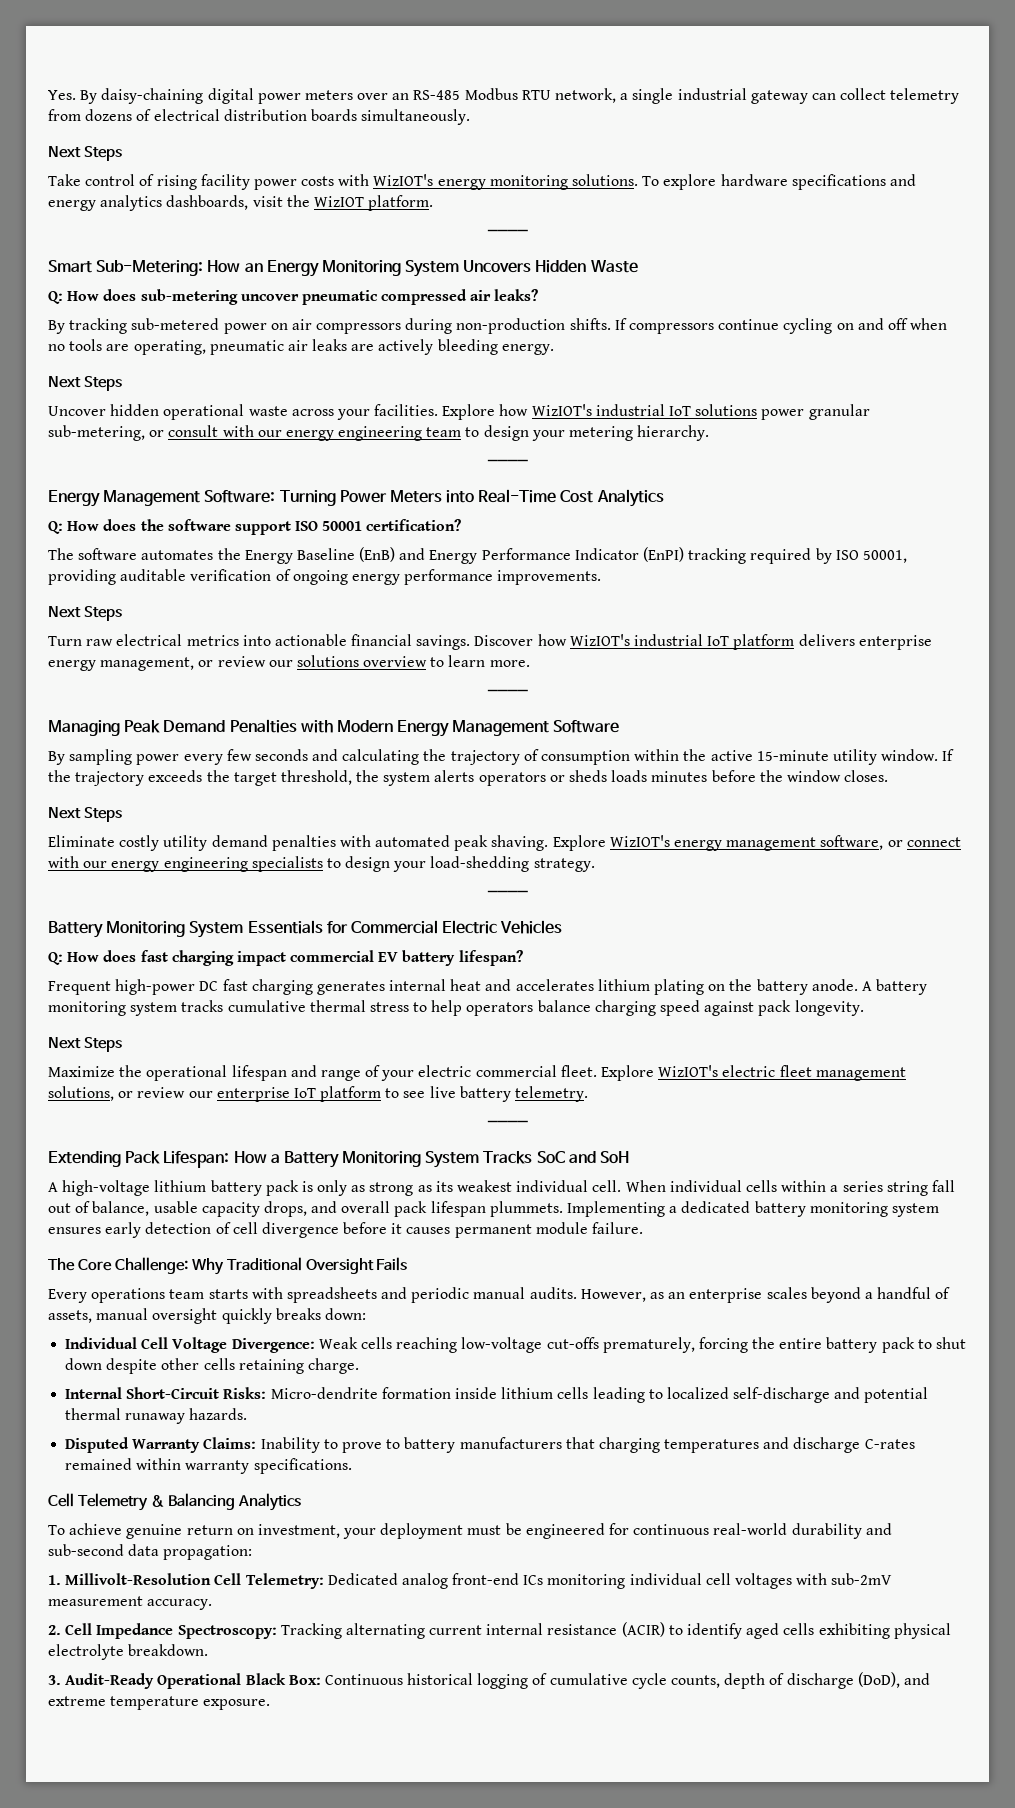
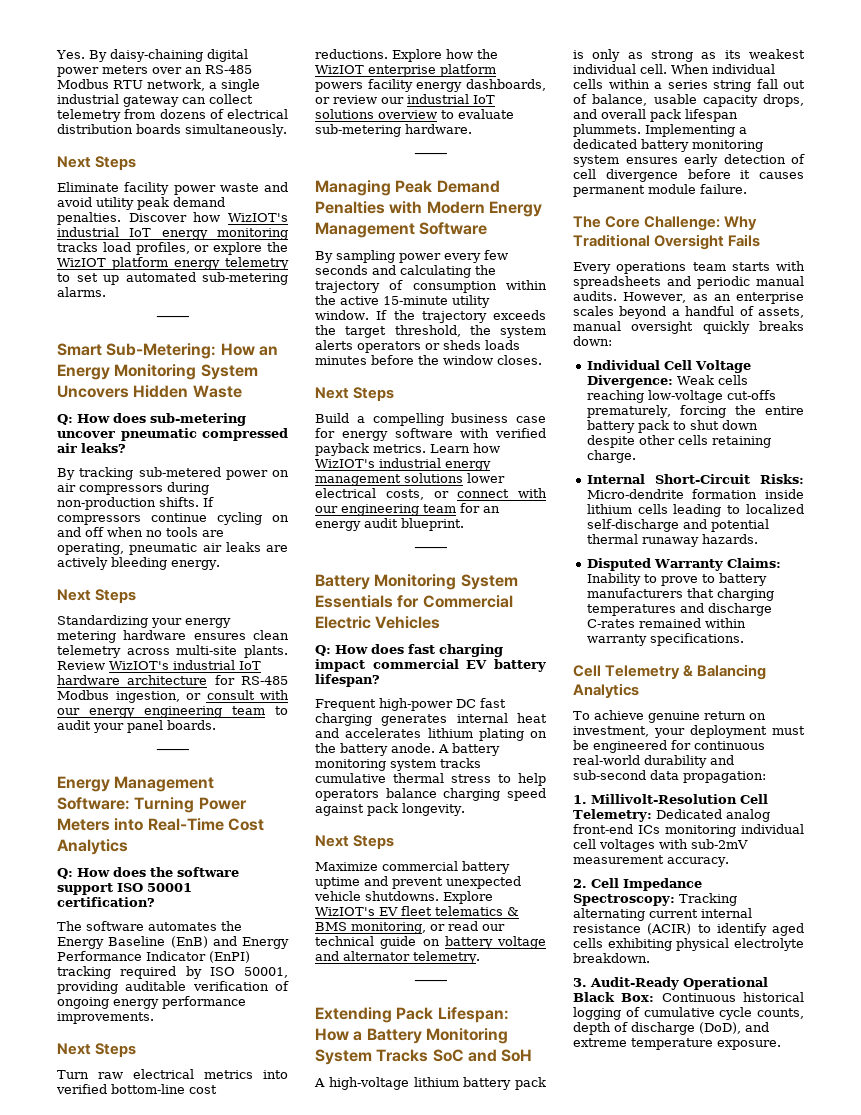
[48,174,916,190] [48,195,434,211] Take control of rising facility power costs with WizIOT's energy monitoring solutions. To explore hardware specifications and energy analytics dashboards, visit the WizIOT platform. -> [57,182,288,195] [57,197,225,210] [57,212,288,225] [57,227,288,240] [57,242,288,255] [57,257,289,270] [57,272,288,285] [57,287,106,297] Eliminate facility power waste and avoid utility peak demand penalties. Discover how WizIOT's industrial IoT energy monitoring tracks load profiles, or explore the WizIOT platform energy telemetry to set up automated sub-metering alarms.
[48,404,870,420] [48,425,145,441] Uncover hidden operational waste across your facilities. Explore how WizIOT's industrial IoT solutions power granular sub-metering, -> [57,615,231,628] [57,630,289,643] [57,645,288,658] [57,660,261,670] [57,675,288,685] [57,690,180,703] Standardizing your energy metering hardware ensures clean telemetry across multi-site plants. Review WizIOT's industrial IoT hardware architecture for RS-485 Modbus ingestion,
[483,425,710,441] design your metering hierarchy. -> [57,720,216,733] audit your panel boards.
[274,634,932,650] [48,656,293,671] actionable financial savings. Discover how WizIOT's industrial IoT platform delivers enterprise energy management, or review our -> [56,1084,217,1094] [315,49,498,62] [315,64,496,77] [315,79,546,92] [315,94,495,104] verified bottom-line cost reductions. Explore how the WizIOT enterprise platform powers facility energy dashboards, or review our industrial IoT
[448,655,530,667] learn more. -> [458,109,514,119] [315,124,472,137] evaluate sub-metering hardware.
[48,835,961,851] [48,856,595,872] Eliminate costly utility demand penalties with automated peak shaving. Explore WizIOT's energy management software, or connect with our energy engineering specialists to design your load-shedding strategy. -> [315,413,546,426] [315,428,546,441] [315,443,500,456] [315,458,491,471] [315,473,505,486] [315,488,547,500] [315,503,500,516] [315,518,464,531] Build a compelling business case for energy software with verified payback metrics. Learn how WizIOT's industrial energy management solutions lower electrical costs, or connect with our engineering team for an energy audit blueprint.
[119,1065,906,1081] [48,1086,511,1102] the operational lifespan and range of your electric commercial fleet. Explore WizIOT's electric fleet management solutions, or review our enterprise IoT platform to see live battery -> [382,861,510,874] [315,876,521,889] [314,891,493,904] [315,906,519,916] [315,921,505,934] [315,936,546,949] [315,951,410,961] commercial battery uptime and prevent unexpected vehicle shutdowns. Explore WizIOT's EV fleet telematics & BMS monitoring, or read our technical guide on battery voltage and alternator

